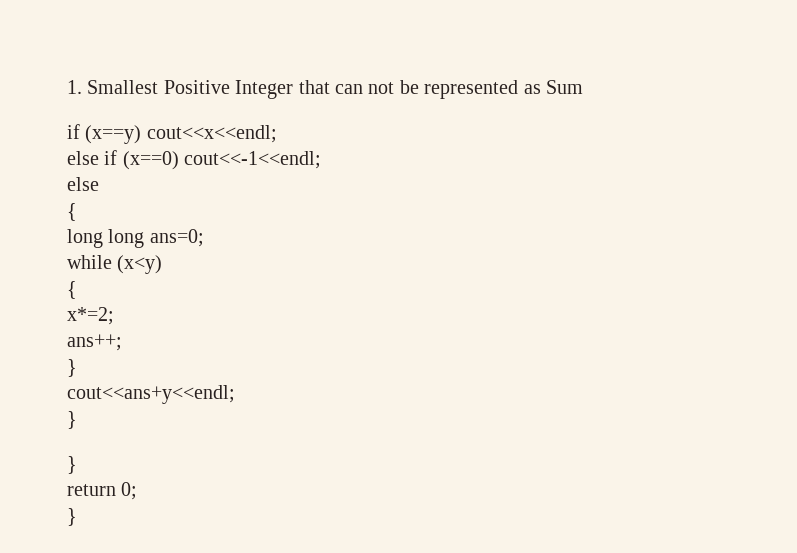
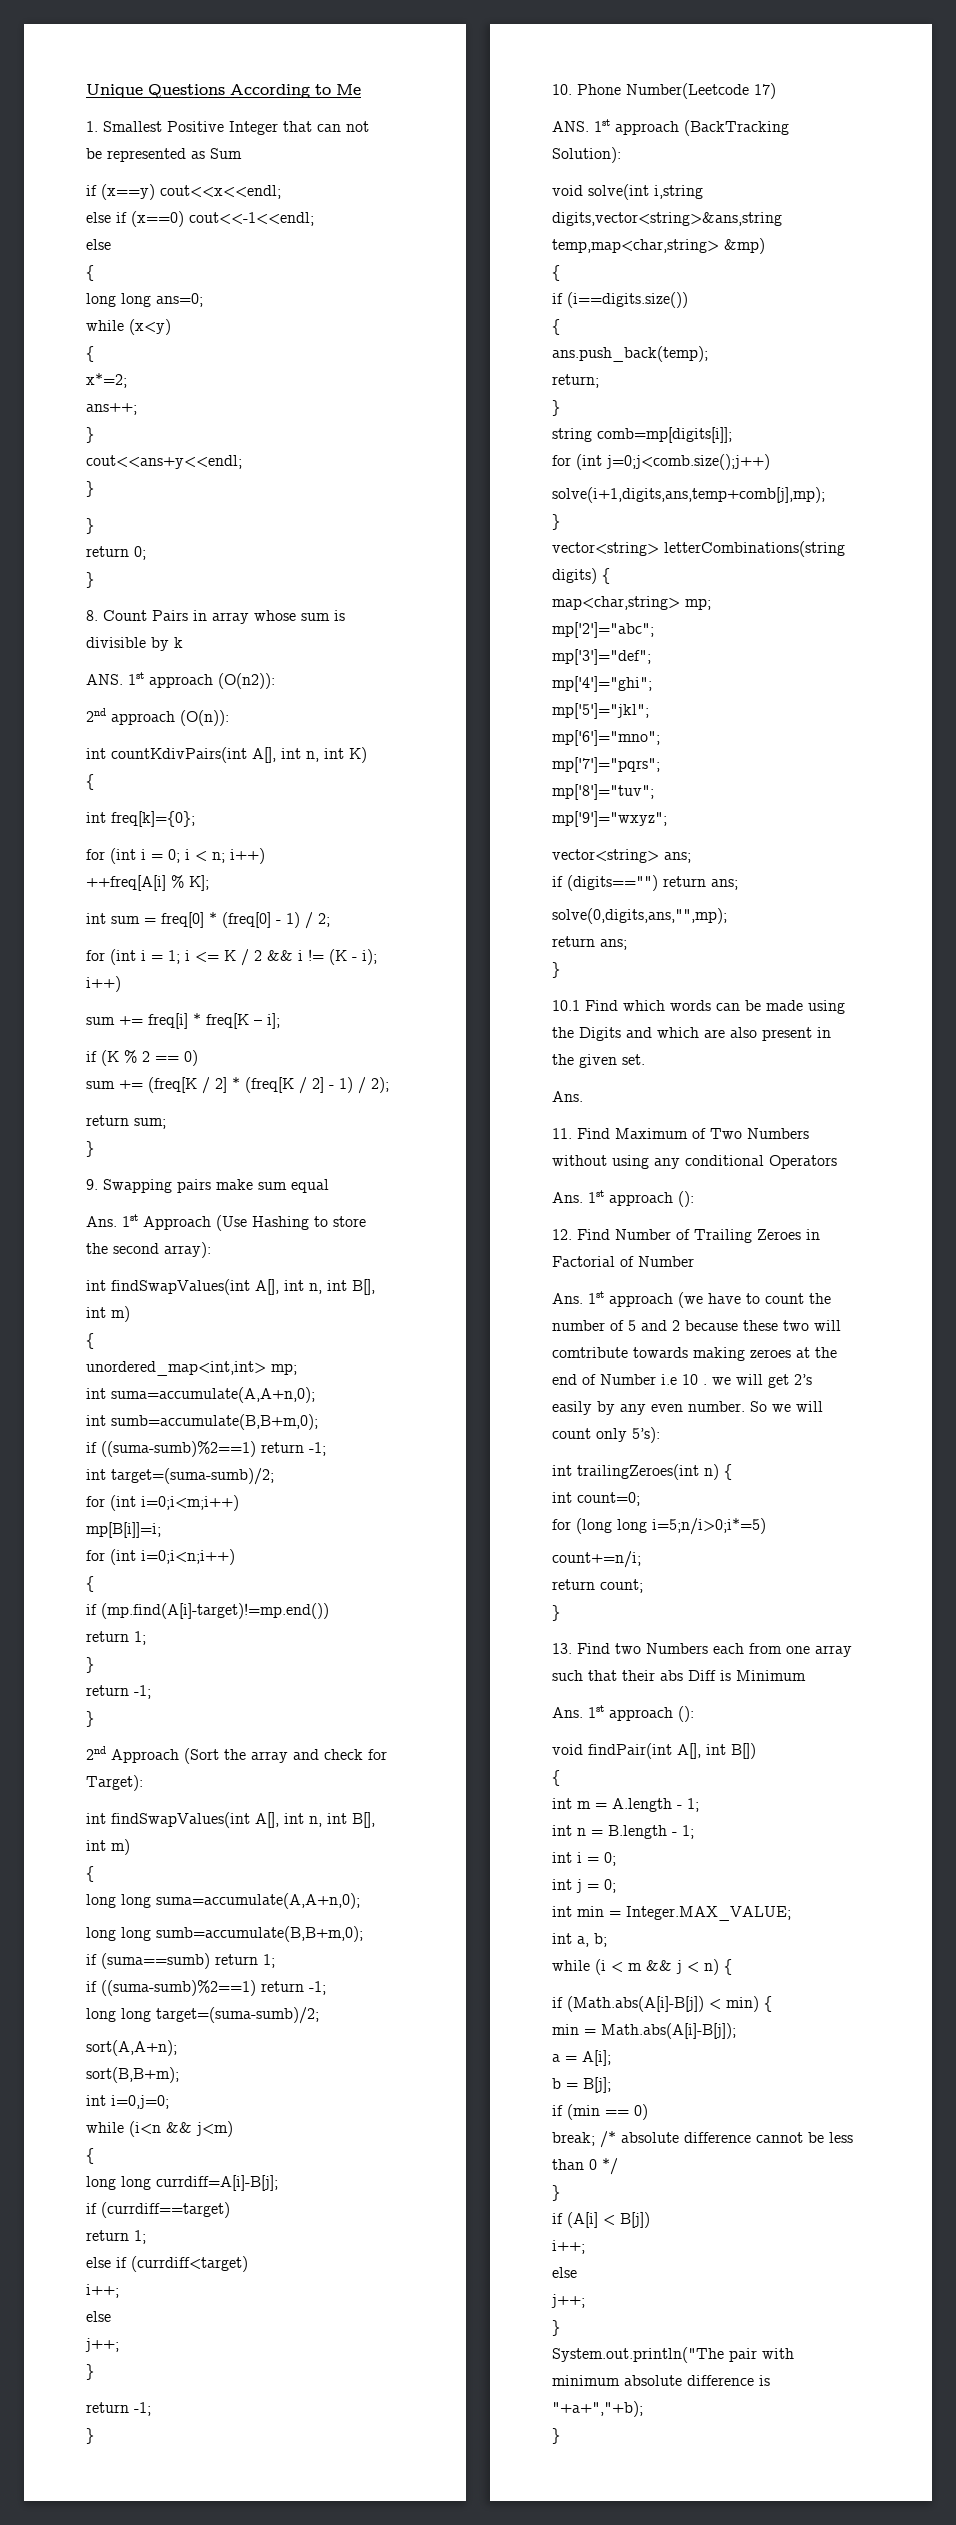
(67, 87) none -> [86,84,361,98] Unique Questions According to Me //
(77, 517) none -> [86,610,345,624] [86,637,183,651] [86,672,275,689] [86,708,229,726] [86,747,367,763] [86,774,94,790] [86,811,195,827] [86,848,265,864] [86,875,209,891] [86,912,330,929] [86,949,377,966] [86,976,121,992] [86,1013,280,1029] [86,1050,198,1066] [86,1077,389,1094] [86,1115,166,1129] [86,1141,94,1157] [86,1179,329,1193] [86,1214,366,1231] [86,1242,211,1258] [86,1279,375,1295] [86,1306,130,1322] [86,1333,94,1349] [86,1361,297,1376] [86,1387,315,1403] [86,1414,318,1430] [86,1441,326,1457] [86,1468,274,1485] [86,1495,239,1511] [86,1522,161,1538] [86,1549,235,1565] [86,1576,94,1592] [86,1603,329,1619] [86,1631,146,1645] [86,1657,94,1673] [86,1685,151,1699] [86,1711,94,1727] [86,1746,387,1764] [86,1775,143,1791] [86,1812,375,1828] [86,1839,130,1855] [86,1866,94,1882] [86,1893,360,1909] [86,1926,363,1942] [86,1953,275,1969] [86,1980,326,1996] [86,2007,319,2024] [86,2040,177,2056] [86,2067,179,2083] [86,2095,169,2109] [86,2121,233,2137] [86,2148,94,2164] [86,2175,278,2191] [86,2202,230,2218] [86,2230,146,2244] [86,2256,248,2272] [86,2284,119,2298] [86,2311,111,2322] [85,2338,119,2352] [86,2364,94,2380] [86,2402,151,2416] [86,2428,94,2444] [552,83,776,99] [552,119,789,136] [552,147,621,163] [552,184,703,200] [552,212,782,226] [552,238,765,254] [552,265,560,281] [552,292,688,308] [552,319,560,335] [552,346,708,362] [552,374,599,388] [552,400,560,416] [552,427,732,443] [552,454,770,470] [552,487,825,503] [552,514,560,530] [552,541,845,557] [552,568,610,584] [552,596,711,610] [552,622,654,638] [552,649,651,665] [552,676,652,692] [552,703,649,719] [552,730,660,746] [552,757,660,773] [552,784,654,800] [552,811,667,827] [552,849,691,863] [552,875,738,891] [552,908,727,924] [552,936,627,950] [552,962,560,978] [552,1000,845,1014] [552,1027,831,1041] [552,1054,645,1068] [552,1091,583,1102] [552,1128,809,1139] [552,1155,837,1169] [552,1190,694,1207] [552,1229,820,1243] [552,1256,694,1267] [552,1291,831,1308] [552,1320,841,1331] [552,1347,837,1361] [552,1374,812,1388] [552,1401,823,1415] [552,1427,660,1443] [552,1464,732,1480] [552,1492,640,1506] [552,1518,766,1535] [552,1551,641,1568] [552,1579,643,1593] [552,1605,560,1621] [552,1643,852,1657] [552,1670,806,1681] [552,1705,694,1722] [552,1743,756,1759] [552,1770,560,1786] [552,1798,699,1812] [552,1825,694,1839] [552,1852,616,1866] [552,1879,616,1893] [552,1906,791,1921] [552,1933,607,1947] [552,1959,732,1975] [552,1996,772,2012] [552,2023,736,2039] [552,2050,611,2066] [552,2077,611,2093] [552,2104,648,2120] [552,2131,853,2148] [552,2158,618,2175] [552,2185,560,2201] [552,2212,650,2228] [552,2240,585,2254] [552,2267,577,2278] [551,2294,585,2308] [552,2320,560,2336] [552,2347,794,2363] [552,2375,770,2386] [552,2401,643,2417] [552,2428,560,2444] // 8. Count Pairs in array whose sum is divisible by k // ANS. 1st approach (O(n2)): // 2nd approach (O(n)): // int countKdivPairs(int A[], int n, int K) // { // int freq[k]={0}; // for (int i = 0; i < n; i++) // ++freq[A[i] % K]; // int sum = freq[0] * (freq[0] - 1) / 2; // for (int i = 1; i <= K / 2 && i != (K - i); i++) // sum += freq[i] * freq[K – i]; // if (K % 2 == 0) // sum += (freq[K / 2] * (freq[K / 2] - 1) / 2); // return sum; // } // 9. Swapping pairs make sum equal // Ans. 1st Approach (Use Hashing to store the second array): // int findSwapValues(int A[], int n, int B[], int m) // { // unordered_map<int,int> mp; // int suma=accumulate(A,A+n,0); // int sumb=accumulate(B,B+m,0); // if ((suma-sumb)%2==1) return -1; // int target=(suma-sumb)/2; // for (int i=0;i<m;i++) // mp[B[i]]=i; // for (int i=0;i<n;i++) // { // if (mp.find(A[i]-target)!=mp.end()) // return 1; // } // return -1; // } // 2nd Approach (Sort the array and check for Target): // int findSwapValues(int A[], int n, int B[], int m) // { // long long suma=accumulate(A,A+n,0); // long long sumb=accumulate(B,B+m,0); // if (suma==sumb) return 1; // if ((suma-sumb)%2==1) return -1; // long long target=(suma-sumb)/2; // sort(A,A+n); // sort(B,B+m); // int i=0,j=0; // while (i<n && j<m) // { // long long currdiff=A[i]-B[j]; // if (currdiff==target) // return 1; // else if (currdiff<target) // i++; // else // j++; // } // return -1; // } // 10. Phone Number(Leetcode 17) // ANS. 1st approach (BackTracking Solution): // void solve(int i,string digits,vector<string>&ans,string temp,map<char,string> &mp) // { // if (i==digits.size()) // { // ans.push_back(temp); // return; // } // string comb=mp[digits[i]]; // for (int j=0;j<comb.size();j++) // solve(i+1,digits,ans,temp+comb[j],mp); // } // vector<string> letterCombinations(string digits) { // map<char,string> mp; // mp['2']="abc"; // mp['3']="def"; // mp['4']="ghi"; // mp['5']="jkl"; // mp['6']="mno"; // mp['7']="pqrs"; // mp['8']="tuv"; // mp['9']="wxyz"; // vector<string> ans; // if (digits=="") return ans; // solve(0,digits,ans,"",mp); // return ans; // } // 10.1 Find which words can be made using the Digits and which are also present in the given set. // Ans. // 11. Find Maximum of Two Numbers without using any conditional Operators // Ans. 1st approach (): // 12. Find Number of Trailing Zeroes in Factorial of Number // Ans. 1st approach (we have to count the number of 5 and 2 because these two will comtribute towards making zeroes at the end of Number i.e 10 . we will get 2’s easily by any even number. So we will count only 5’s): // int trailingZeroes(int n) { // int count=0; // for (long long i=5;n/i>0;i*=5) // count+=n/i; // return count; // } // 13. Find two Numbers each from one array such that their abs Diff is Minimum // Ans. 1st approach (): // void findPair(int A[], int B[]) // { // int m = A.length - 1; // int n = B.length - 1; // int i = 0; // int j = 0; // int min = Integer.MAX_VALUE; // int a, b; // while (i < m && j < n) { // if (Math.abs(A[i]-B[j]) < min) { // min = Math.abs(A[i]-B[j]); // a = A[i]; // b = B[j]; // if (min == 0) // break; /* absolute difference cannot be less than 0 */ // } // if (A[i] < B[j]) // i++; // else // j++; // } // System.out.println("The pair with minimum absolute difference is "+a+","+b); // }

